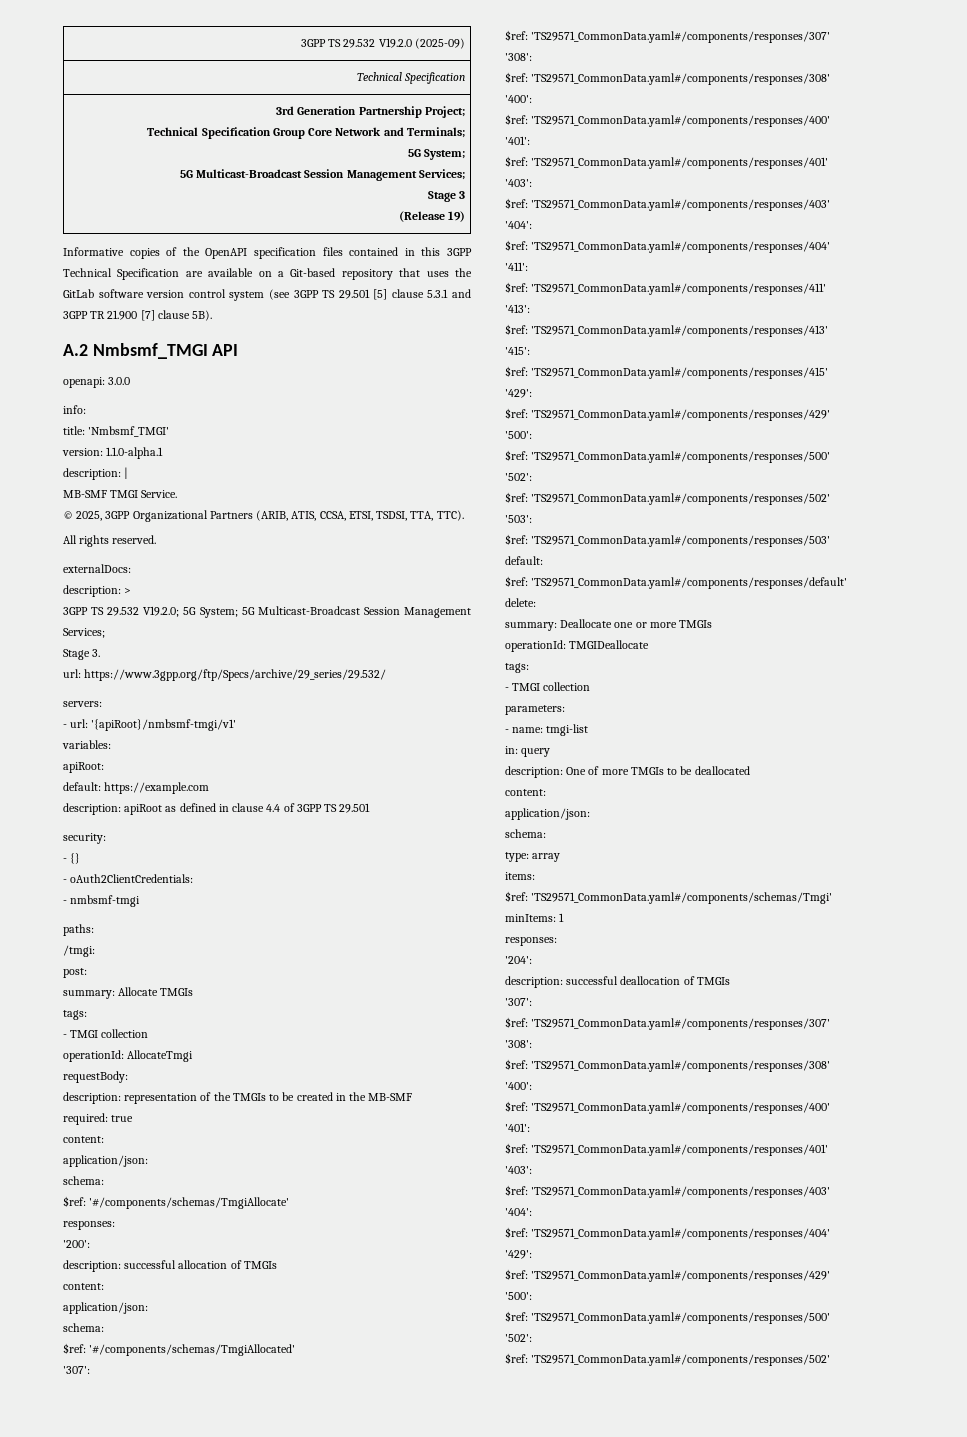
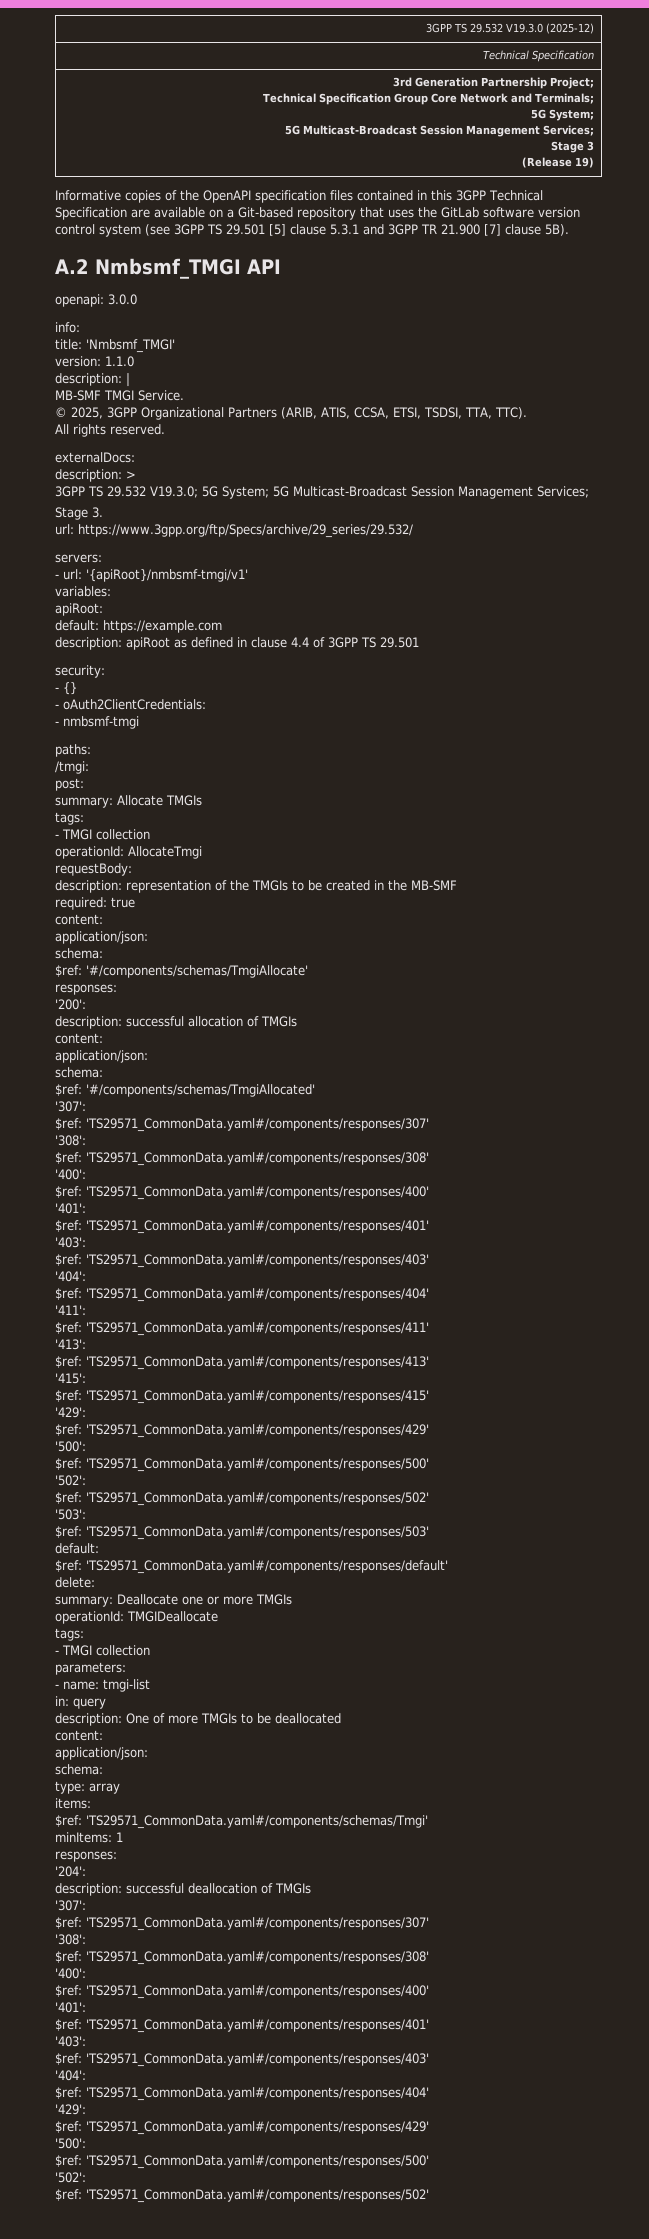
[300,38,465,49] 3GPP TS 29.532 V19.2.0 (2025-09) -> [426,23,595,34] 3GPP TS 29.532 V19.3.0 (2025-12)
[106,447,164,459] 1.1.0-alpha.1 -> [105,356,134,367] 1.1.0
[143,606,180,617] V19.2.0; -> [150,486,198,498] V19.3.0;

